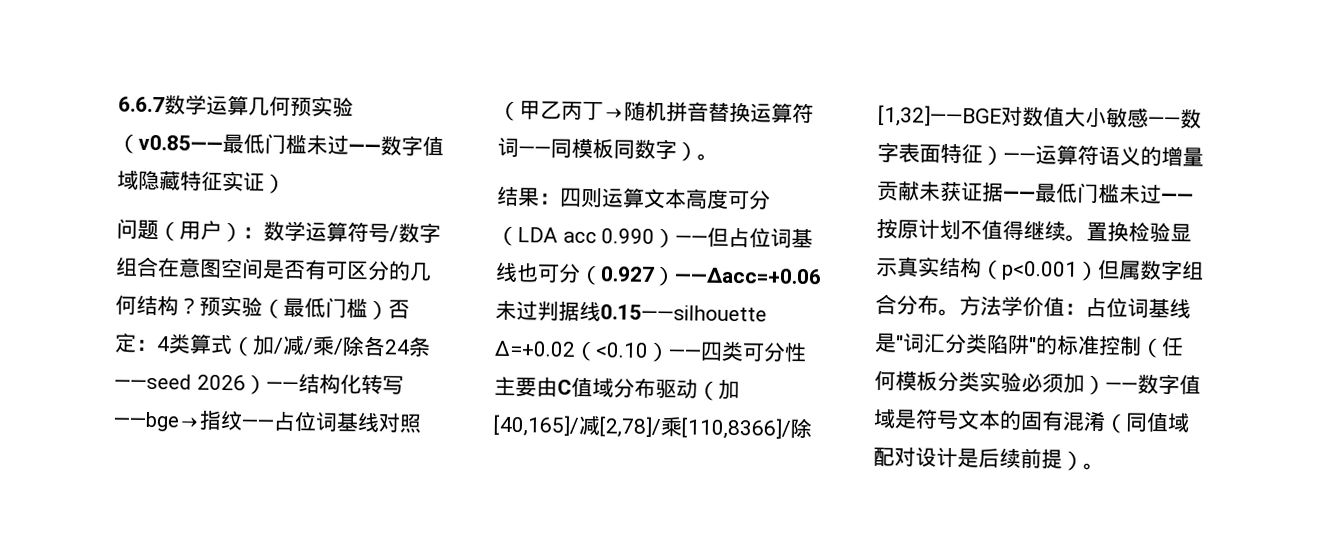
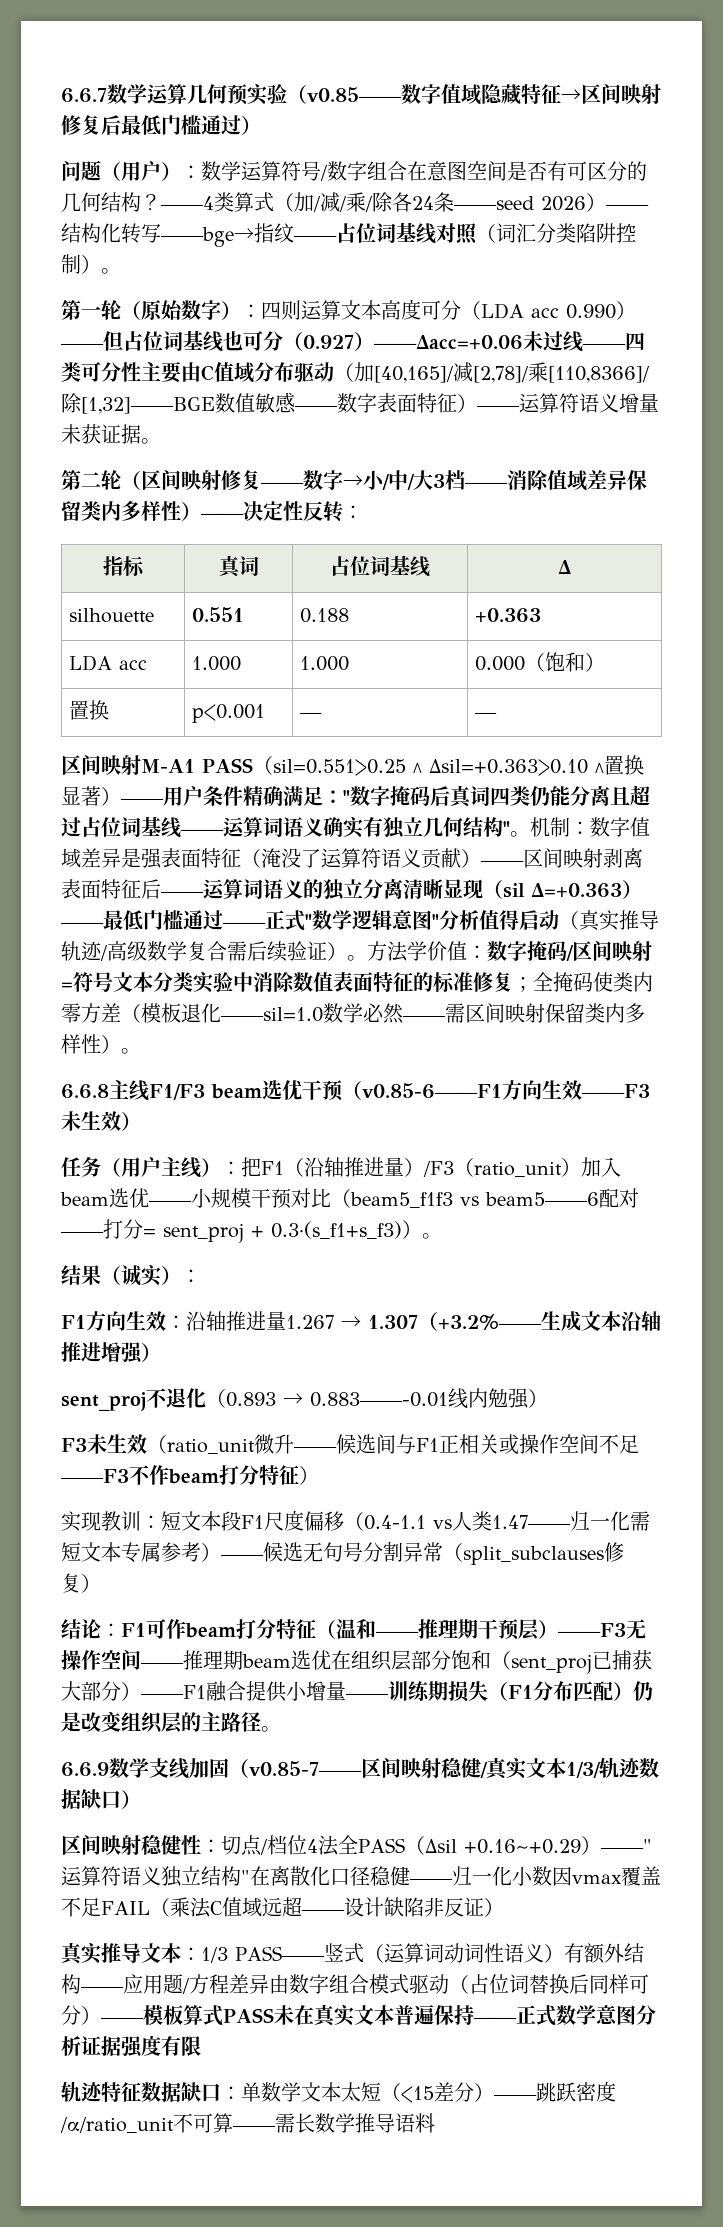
[222,133,444,157] [117,170,265,192] 最低门槛未过——数字值域隐藏特征实证 -> [401,84,661,105] [61,115,241,135] 数字值域隐藏特征→区间映射修复后最低门槛通过
[199,295,410,321] [114,332,170,353] 预实验（最低门槛）否定：4 -> [161,196,214,210] ——4
[519,100,814,124] [497,137,719,162] [496,186,540,207] 甲乙丙丁→随机拼音替换运算符词——同模板同数字）。 // 结果 -> [496,223,636,243] [61,254,121,274] [61,300,241,320] 词汇分类陷阱控制）。 // 第一轮（原始数字）
[537,301,767,322] [494,340,670,363] 判据线0.15——silhouette Δ=+0.02（<0.10） -> [563,331,583,352] 线
[1001,106,1107,128] 对数值大小 -> [215,393,255,413] 数值
[1140,145,1204,167] [877,181,1194,204] [876,218,1192,243] [876,256,1204,282] [875,293,1191,319] [874,332,1184,358] [874,370,1201,396] [873,408,1190,434] [873,446,1105,471] 的增量贡献未获证据——最低门槛未过——按原计划不值得继续。置换检验显示真实结构（p<0.001）但属数字组合分布。方法学价值：占位词基线是"词汇分类陷阱"的标准控制（任何模板分类实验必须加）——数字值域是符号文本的固有混淆（同值域配对设计是后续前提）。 -> [619,393,659,413] [61,424,161,444] [61,470,647,491] [61,501,363,522] [103,556,145,577] [218,555,259,578] [330,555,430,577] [558,560,571,574] [69,608,155,623] [192,607,245,622] [300,608,350,623] [475,608,542,623] [69,655,148,671] [192,656,242,671] [300,656,350,671] [475,652,606,672] [69,700,110,720] [192,704,266,723] [300,712,323,718] [475,712,498,718] [61,755,644,776] [61,785,650,808] [61,816,650,839] [61,848,643,869] [61,879,642,901] [61,910,659,931] [61,941,652,962] [61,972,653,993] [61,1003,645,1024] [61,1034,141,1054] [61,1080,650,1101] [61,1111,141,1131] [61,1157,621,1178] [60,1188,639,1209] [61,1219,442,1243] [61,1265,201,1286] [61,1311,661,1331] [61,1342,161,1364] [61,1388,548,1411] [61,1434,639,1455] [61,1465,319,1485] [61,1510,650,1532] [61,1542,624,1565] [61,1573,101,1593] [61,1619,646,1640] [61,1650,652,1674] [61,1681,653,1702] [61,1711,281,1734] [61,1757,659,1780] [61,1789,141,1809] [61,1835,652,1856] [61,1866,661,1887] [61,1897,504,1918] [61,1942,644,1965] [61,1974,649,1994] [61,2004,656,2027] [61,2035,201,2058] [61,2081,616,2103] [60,2113,435,2133] 增量未获证据。 // 第二轮（区间映射修复——数字→小/中/大3档——消除值域差异保留类内多样性）——决定性反转： // 指标 | 真词 | 占位词基线 | Δ // silhouette | 0.551 | 0.188 | +0.363 // LDA acc | 1.000 | 1.000 | 0.000（饱和） // 置换 | p<0.001 | — | — // 区间映射M-A1 PASS（sil=0.551>0.25 ∧ Δsil=+0.363>0.10 ∧置换显著）——用户条件精确满足："数字掩码后真词四类仍能分离且超过占位词基线——运算词语义确实有独立几何结构"。机制：数字值域差异是强表面特征（淹没了运算符语义贡献）——区间映射剥离表面特征后——运算词语义的独立分离清晰显现（sil Δ=+0.363）——最低门槛通过——正式"数学逻辑意图"分析值得启动（真实推导轨迹/高级数学复合需后续验证）。方法学价值：数字掩码/区间映射=符号文本分类实验中消除数值表面特征的标准修复；全掩码使类内零方差（模板退化——sil=1.0数学必然——需区间映射保留类内多样性）。 // 6.6.8主线F1/F3 beam选优干预（v0.85-6——F1方向生效——F3未生效） // 任务（用户主线）：把F1（沿轴推进量）/F3（ratio_unit）加入beam选优——小规模干预对比（beam5_f1f3 vs beam5——6配对——打分= sent_proj + 0.3·(s_f1+s_f3)）。 // 结果（诚实）： // F1方向生效：沿轴推进量1.267 → 1.307（+3.2%——生成文本沿轴推进增强） // sent_proj不退化（0.893 → 0.883——-0.01线内勉强） // F3未生效（ratio_unit微升——候选间与F1正相关或操作空间不足——F3不作beam打分特征） // 实现教训：短文本段F1尺度偏移（0.4-1.1 vs人类1.47——归一化需短文本专属参考）——候选无句号分割异常（split_subclauses修复） // 结论：F1可作beam打分特征（温和——推理期干预层）——F3无操作空间——推理期beam选优在组织层部分饱和（sent_proj已捕获大部分）——F1融合提供小增量——训练期损失（F1分布匹配）仍是改变组织层的主路径。 // 6.6.9数学支线加固（v0.85-7——区间映射稳健/真实文本1/3/轨迹数据缺口） // 区间映射稳健性：切点/档位4法全PASS（Δsil +0.16~+0.29）——"运算符语义独立结构"在离散化口径稳健——归一化小数因vmax覆盖不足FAIL（乘法C值域远超——设计缺陷非反证） // 真实推导文本：1/3 PASS——竖式（运算词动词性语义）有额外结构——应用题/方程差异由数字组合模式驱动（占位词替换后同样可分）——模板算式PASS未在真实文本普遍保持——正式数学意图分析证据强度有限 // 轨迹特征数据缺口：单数学文本太短（<15差分）——跳跃密度/α/ratio_unit不可算——需长数学推导语料

